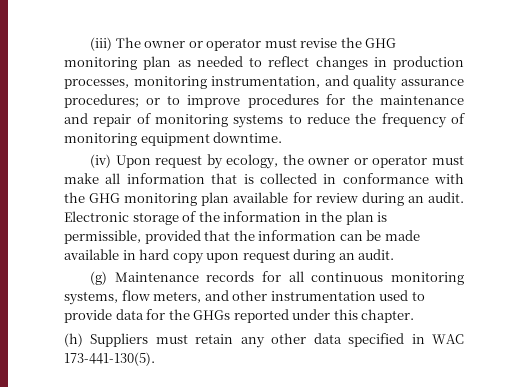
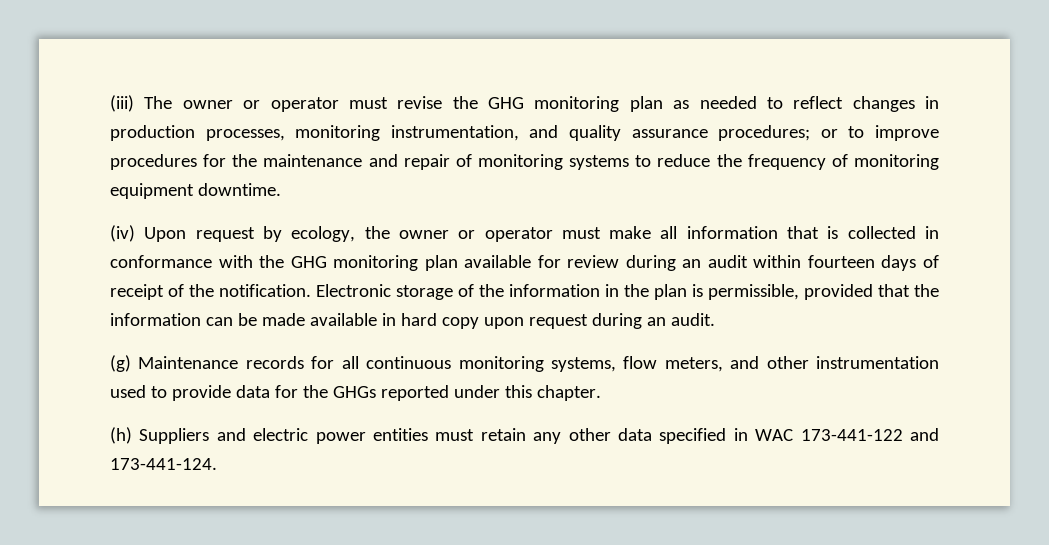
[428,192,464,203] audit. -> [707,255,939,271] [110,284,311,300] audit within fourteen days of receipt of the notification.
(149, 340) none -> [216,428,428,444] and electric power entities
[64,352,155,366] 173-441-130(5). -> [800,428,939,441] [110,458,217,470] 173-441-122 and 173-441-124.

